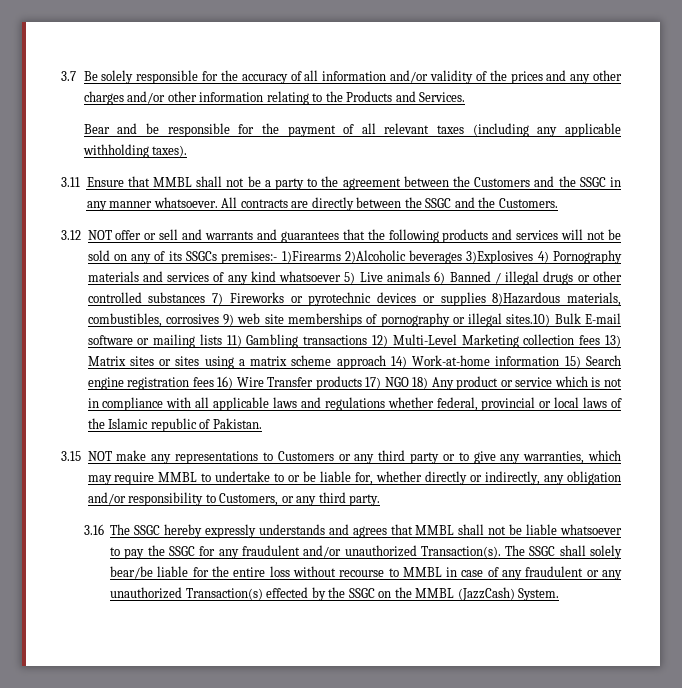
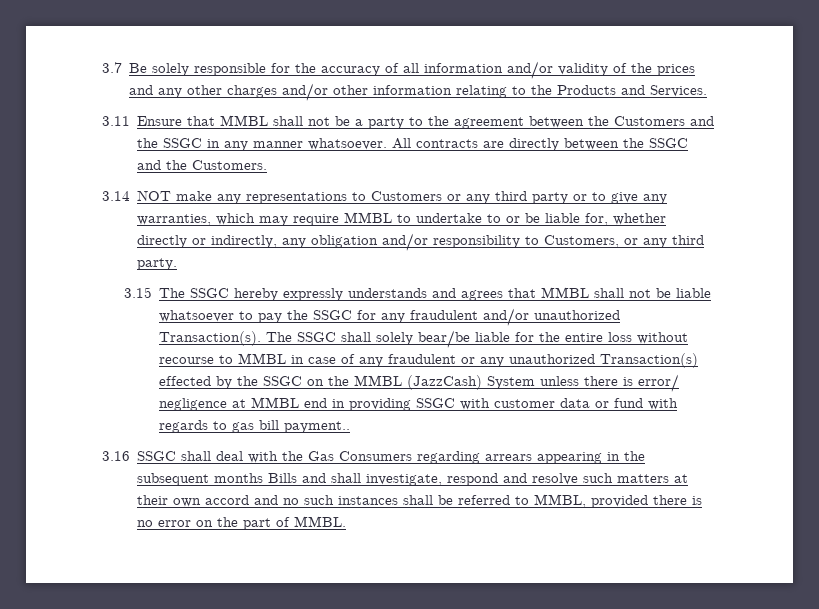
[83,123,621,137] [82,144,188,158] // Bear and be responsible for the payment of all relevant taxes (including any applicable withholding taxes). -> (708, 91) none
[61,229,621,243] [87,250,622,264] [87,271,622,285] [87,292,621,306] [87,313,622,327] [87,334,621,348] [87,355,621,369] [87,376,622,390] [87,397,622,411] [87,418,262,432] [61,451,81,461] 3.12 NOT offer or sell and warrants and guarantees that the following products and services will not be sold on any of its SSGCs premises:- 1)Firearms 2)Alcoholic beverages 3)Explosives 4) Pornography materials and services of any kind whatsoever 5) Live animals 6) Banned / illegal drugs or other controlled substances 7) Fireworks or pyrotechnic devices or supplies 8)Hazardous materials, combustibles, corrosives 9) web site memberships of pornography or illegal sites.10) Bulk E-mail software or mailing lists 11) Gambling transactions 12) Multi-Level Marketing collection fees 13) Matrix sites or sites using a matrix scheme approach 14) Work-at-home information 15) Search engine registration fees 16) Wire Transfer products 17) NGO 18) Any product or service which is not in compliance with all applicable laws and regulations whether federal, provincial or local laws of the Islamic republic of Pakistan. // 3.15 -> [102,191,130,201] 3.14
[83,524,104,535] 3.16 -> [124,287,153,298] 3.15
[518,588,560,601] System. -> [487,374,680,392] [159,397,679,411] [159,420,351,433] [102,451,646,464] [137,473,689,486] [137,494,703,508] [137,516,347,530] System unless there is error/ negligence at MMBL end in providing SSGC with customer data or fund with regards to gas bill payment.. // 3.16 SSGC shall deal with the Gas Consumers regarding arrears appearing in the subsequent months Bills and shall investigate, respond and resolve such matters at their own accord and no such instances shall be referred to MMBL, provided there is no error on the part of MMBL.

